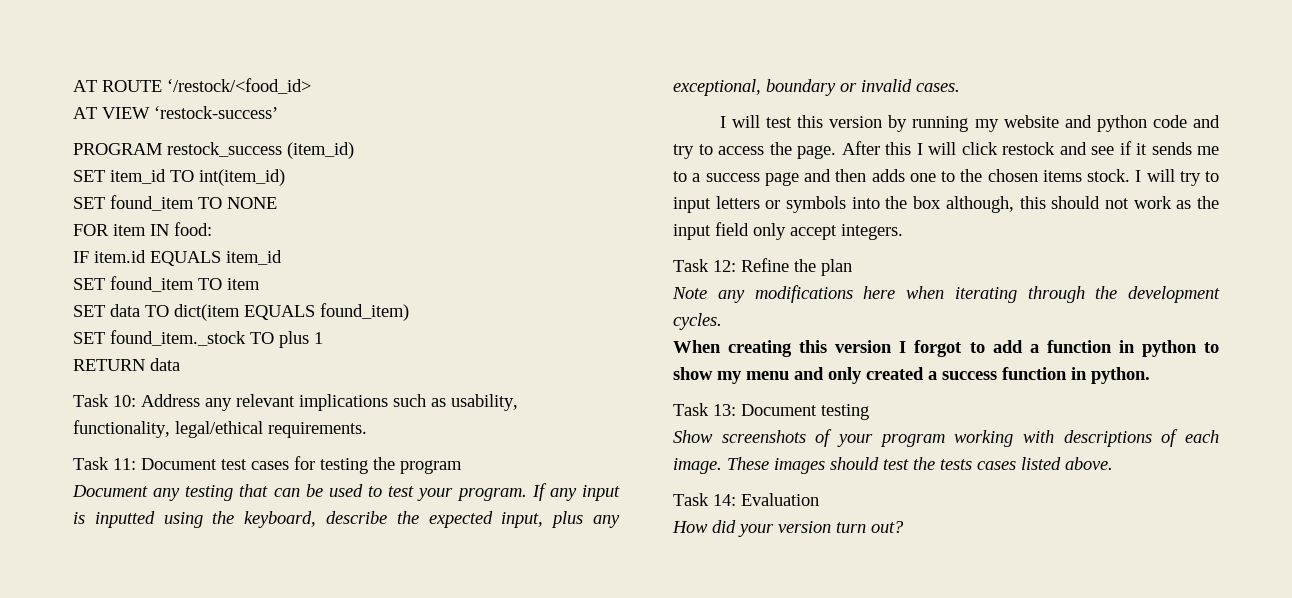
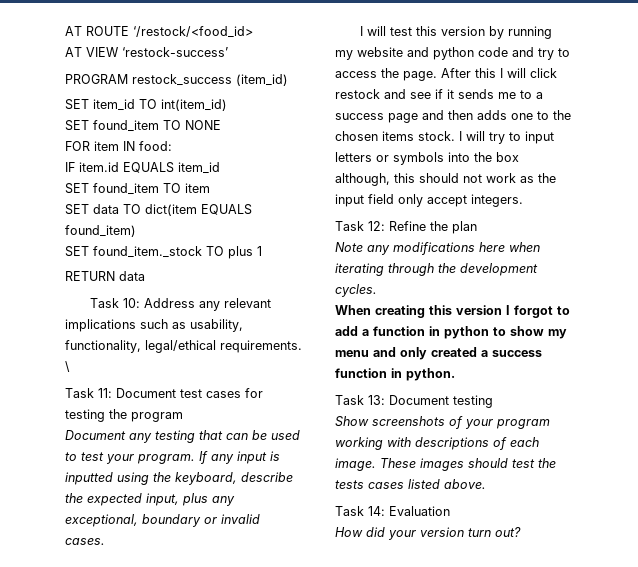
(367, 430) none -> [65,361,70,372] \

